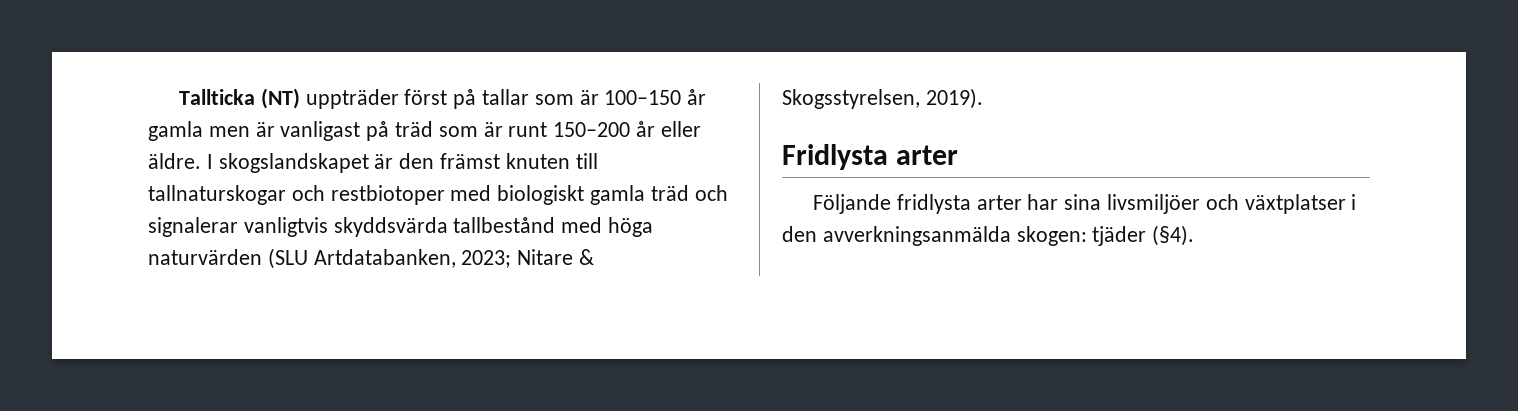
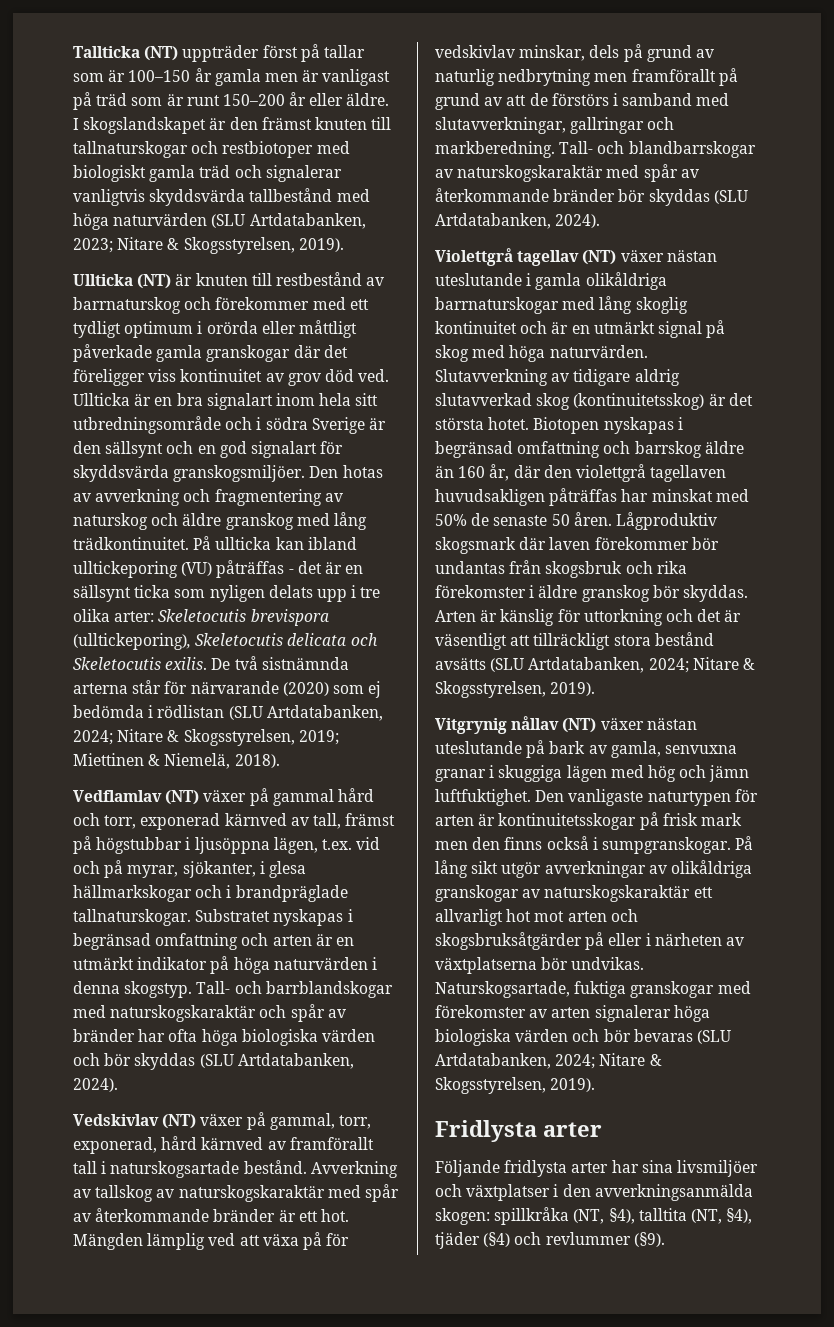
(983, 98) none -> [73,272,385,289] [73,297,369,314] [73,320,357,338] [73,344,348,362] [73,369,390,386] [73,393,379,410] [73,416,386,434] [73,441,344,458] [73,465,383,482] [73,489,343,506] [73,512,367,530] [73,536,357,550] [73,560,364,578] [73,585,381,602] [73,609,329,626] [73,633,378,650] [73,656,349,670] [73,680,382,698] [73,705,383,721] [73,729,339,746] [73,753,280,769] [73,788,374,806] [73,813,396,830] [73,836,381,854] [73,860,306,878] [73,885,348,902] [73,909,353,926] [73,933,354,950] [73,956,377,974] [73,981,393,998] [73,1004,346,1022] [73,1029,375,1046] [73,1053,354,1070] [73,1078,118,1092] [73,1112,371,1130] [73,1136,374,1154] [73,1160,398,1178] [73,1184,399,1202] [73,1208,349,1222] [73,1232,350,1250] [435,44,714,62] [435,68,738,86] [435,93,730,110] [435,117,675,134] [435,141,756,158] [435,164,699,182] [435,188,748,206] [435,213,601,229] [435,248,717,266] [435,272,667,290] [435,296,688,314] [435,320,726,338] [435,345,648,362] [435,369,680,386] [435,393,753,410] [435,417,683,434] [435,441,744,458] [435,464,727,482] [435,488,749,506] [435,512,717,530] [435,537,719,554] [435,560,687,578] [435,585,748,602] [435,609,742,626] [435,632,714,650] [435,657,755,673] [435,681,596,698] [435,716,697,734] [435,740,737,758] [435,765,750,782] [435,789,758,806] [435,812,742,830] [435,836,754,854] [435,860,752,878] [435,885,713,902] [435,909,638,926] [435,932,744,950] [435,957,645,974] [435,981,751,998] [435,1005,710,1022] [435,1029,731,1046] [435,1053,662,1069] [435,1077,596,1094] // Ullticka (NT) är knuten till restbestånd av barrnaturskog och förekommer med ett tydligt optimum i orörda eller måttligt påverkade gamla granskogar där det föreligger viss kontinuitet av grov död ved. Ullticka är en bra signalart inom hela sitt utbredningsområde och i södra Sverige är den sällsynt och en god signalart för skyddsvärda granskogsmiljöer. Den hotas av avverkning och fragmentering av naturskog och äldre granskog med lång trädkontinuitet. På ullticka kan ibland ulltickeporing (VU) påträffas - det är en sällsynt ticka som nyligen delats upp i tre olika arter: Skeletocutis brevispora (ulltickeporing), Skeletocutis delicata och Skeletocutis exilis. De två sistnämnda arterna står för närvarande (2020) som ej bedömda i rödlistan (SLU Artdatabanken, 2024; Nitare & Skogsstyrelsen, 2019; Miettinen & Niemelä, 2018). // Vedflamlav (NT) växer på gammal hård och torr, exponerad kärnved av tall, främst på högstubbar i ljusöppna lägen, t.ex. vid och på myrar, sjökanter, i glesa hällmarkskogar och i brandpräglade tallnaturskogar. Substratet nyskapas i begränsad omfattning och arten är en utmärkt indikator på höga naturvärden i denna skogstyp. Tall- och barrblandskogar med naturskogskaraktär och spår av bränder har ofta höga biologiska värden och bör skyddas (SLU Artdatabanken, 2024). // Vedskivlav (NT) växer på gammal, torr, exponerad, hård kärnved av framförallt tall i naturskogsartade bestånd. Avverkning av tallskog av naturskogskaraktär med spår av återkommande bränder är ett hot. Mängden lämplig ved att växa på för vedskivlav minskar, dels på grund av naturlig nedbrytning men framförallt på grund av att de förstörs i samband med slutavverkningar, gallringar och markberedning. Tall- och blandbarrskogar av naturskogskaraktär med spår av återkommande bränder bör skyddas (SLU Artdatabanken, 2024). // Violettgrå tagellav (NT) växer nästan uteslutande i gamla olikåldriga barrnaturskogar med lång skoglig kontinuitet och är en utmärkt signal på skog med höga naturvärden. Slutavverkning av tidigare aldrig slutavverkad skog (kontinuitetsskog) är det största hotet. Biotopen nyskapas i begränsad omfattning och barrskog äldre än 160 år, där den violettgrå tagellaven huvudsakligen påträffas har minskat med 50% de senaste 50 åren. Lågproduktiv skogsmark där laven förekommer bör undantas från skogsbruk och rika förekomster i äldre granskog bör skyddas. Arten är känslig för uttorkning och det är väsentligt att tillräckligt stora bestånd avsätts (SLU Artdatabanken, 2024; Nitare & Skogsstyrelsen, 2019). // Vitgrynig nållav (NT) växer nästan uteslutande på bark av gamla, senvuxna granar i skuggiga lägen med hög och jämn luftfuktighet. Den vanligaste naturtypen för arten är kontinuitetsskogar på frisk mark men den finns också i sumpgranskogar. På lång sikt utgör avverkningar av olikåldriga granskogar av naturskogskaraktär ett allvarligt hot mot arten och skogsbruksåtgärder på eller i närheten av växtplatserna bör undvikas. Naturskogsartade, fuktiga granskogar med förekomster av arten signalerar höga biologiska värden och bör bevaras (SLU Artdatabanken, 2024; Nitare & Skogsstyrelsen, 2019).
[1092,225,1195,246] tjäder (§4). -> [494,1207,753,1225] [435,1232,665,1249] spillkråka (NT, §4), talltita (NT, §4), tjäder (§4) och revlummer (§9).

